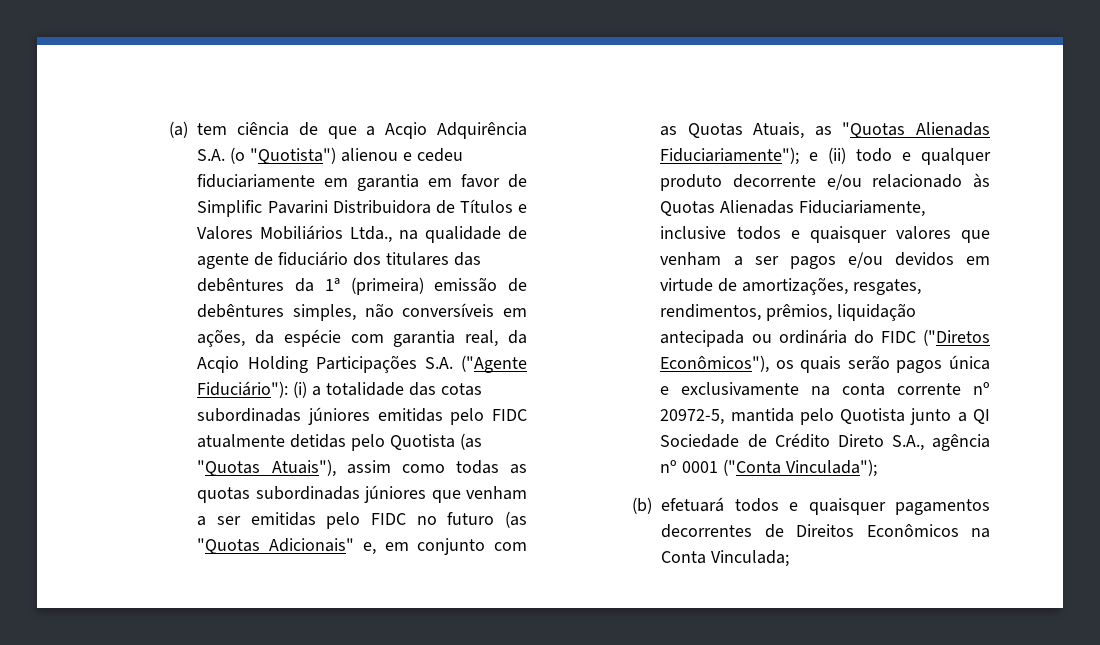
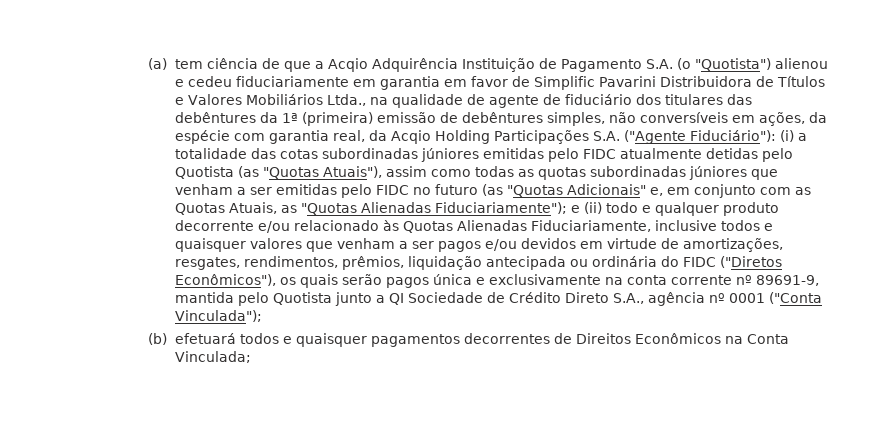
(527, 130) none -> [461,58,642,72] Instituição de Pagamento
[660,409,725,425] 20972-5, -> [755,275,819,286] 89691-9,

